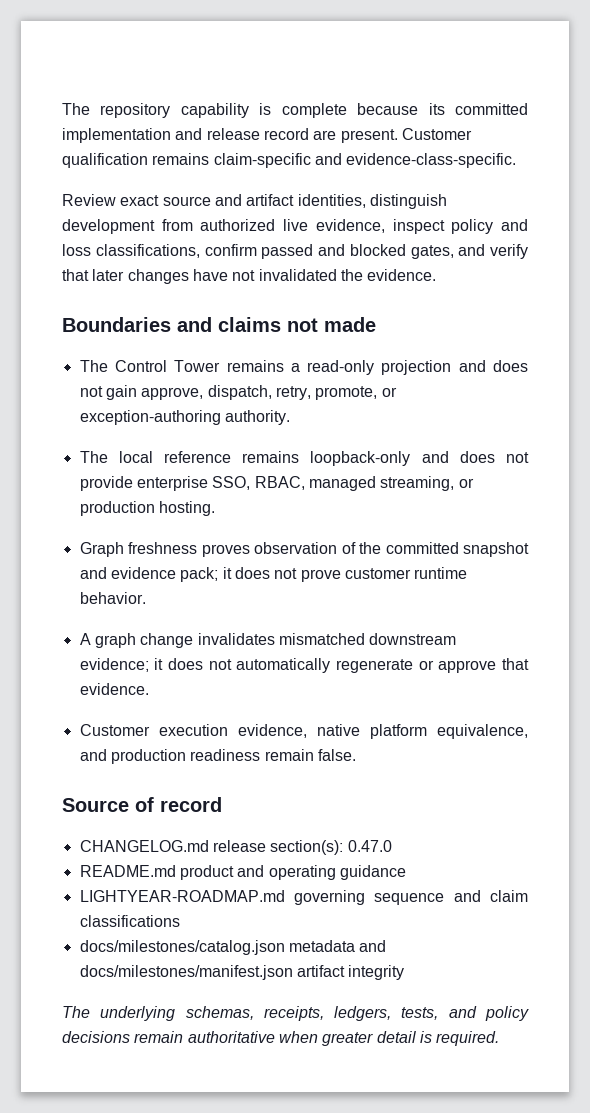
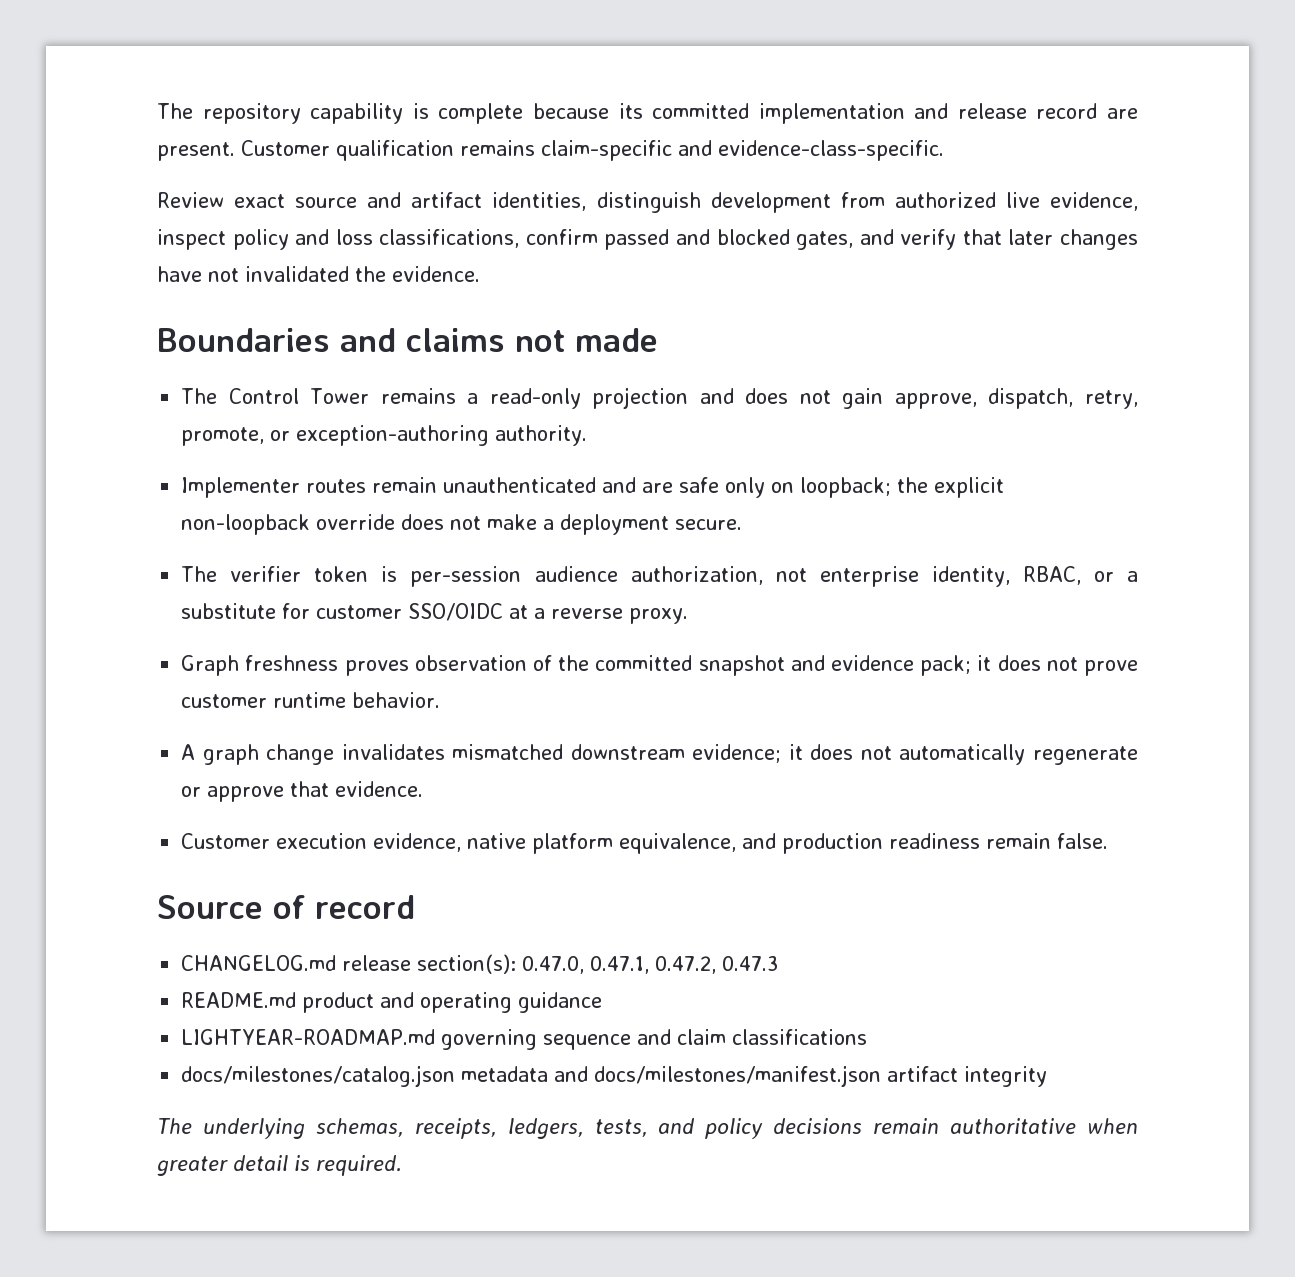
[79,451,529,466] [79,476,474,491] [79,501,215,516] The local reference remains loopback-only and does not provide enterprise SSO, RBAC, managed streaming, or production hosting. -> [181,477,1005,498] [181,514,743,535] [181,566,1138,587] [181,603,689,624] Implementer routes remain unauthenticated and are safe only on loopback; the explicit non-loopback override does not make a deployment secure. // The verifier token is per-session audience authorization, not enterprise identity, RBAC, or a substitute for customer SSO/OIDC at a reverse proxy.
[347,840,392,852] 0.47.0 -> [522,956,779,974] 0.47.0, 0.47.1, 0.47.2, 0.47.3

